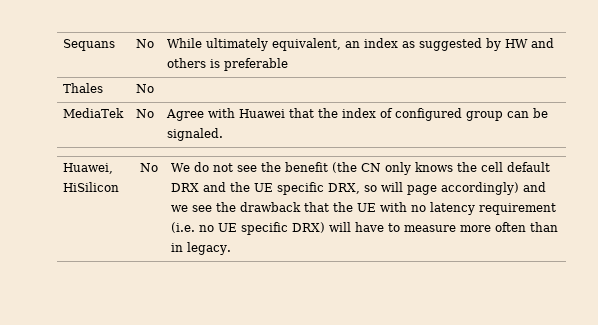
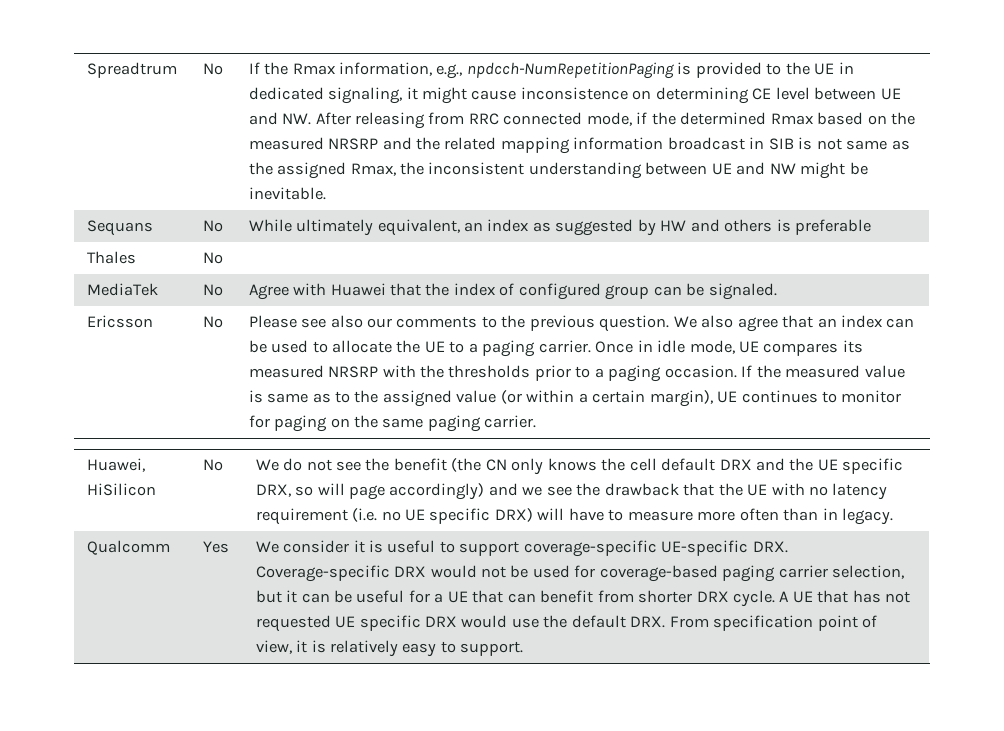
(63, 45) none -> [86,62,177,78] [202,63,223,75] [248,62,854,79] [248,87,901,104] [248,112,916,129] [248,137,910,154] [248,162,868,179] [248,187,326,200] Spreadtrum | No | If the Rmax information, e.g., npdcch-NumRepetitionPaging is provided to the UE in dedicated signaling, it might cause inconsistence on determining CE level between UE and NW. After releasing from RRC connected mode, if the determined Rmax based on the measured NRSRP and the related mapping information broadcast in SIB is not same as the assigned Rmax, the inconsistent understanding between UE and NW might be inevitable. //
(224, 134) none -> [86,315,153,328] [202,316,223,328] [248,315,915,332] [248,340,863,357] [248,365,905,382] [248,390,902,407] [248,415,537,432] // Ericsson | No | Please see also our comments to the previous question. We also agree that an index can be used to allocate the UE to a paging carrier. Once in idle mode, UE compares its measured NRSRP with the thresholds prior to a paging occasion. If the measured value is same as to the assigned value (or within a certain margin), UE continues to monitor for paging on the same paging carrier.
(232, 248) none -> [86,540,170,555] [202,541,229,553] [255,540,788,557] [255,565,905,582] [255,590,911,607] [255,615,878,632] [255,640,524,657] // Qualcomm | Yes | We consider it is useful to support coverage-specific UE-specific DRX. Coverage-specific DRX would not be used for coverage-based paging carrier selection, but it can be useful for a UE that can benefit from shorter DRX cycle. A UE that has not requested UE specific DRX would use the default DRX. From specification point of view, it is relatively easy to support.

